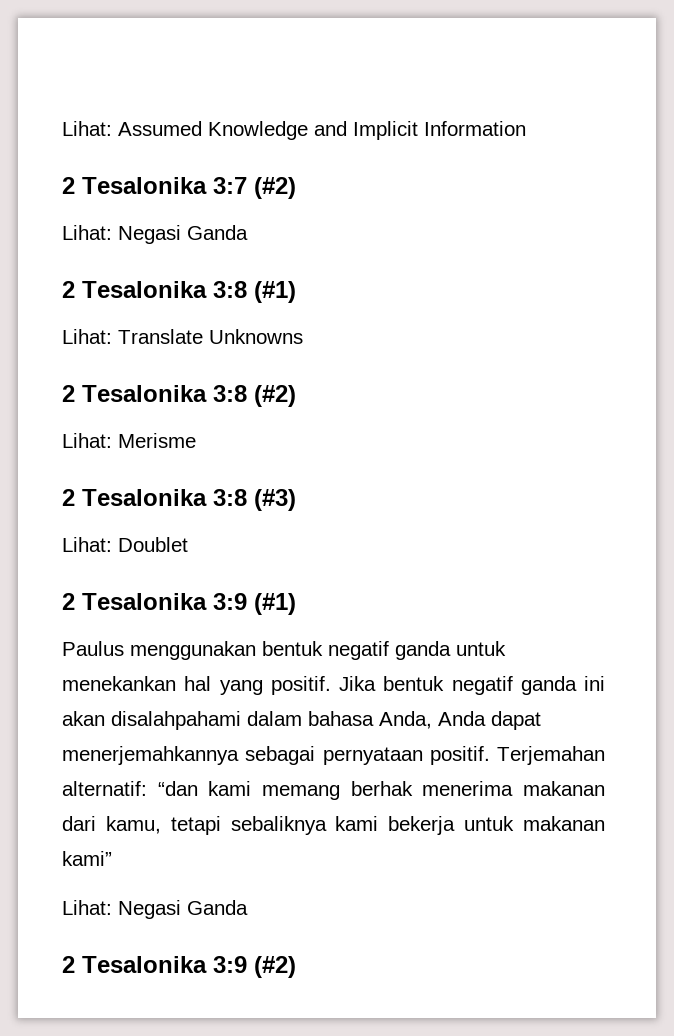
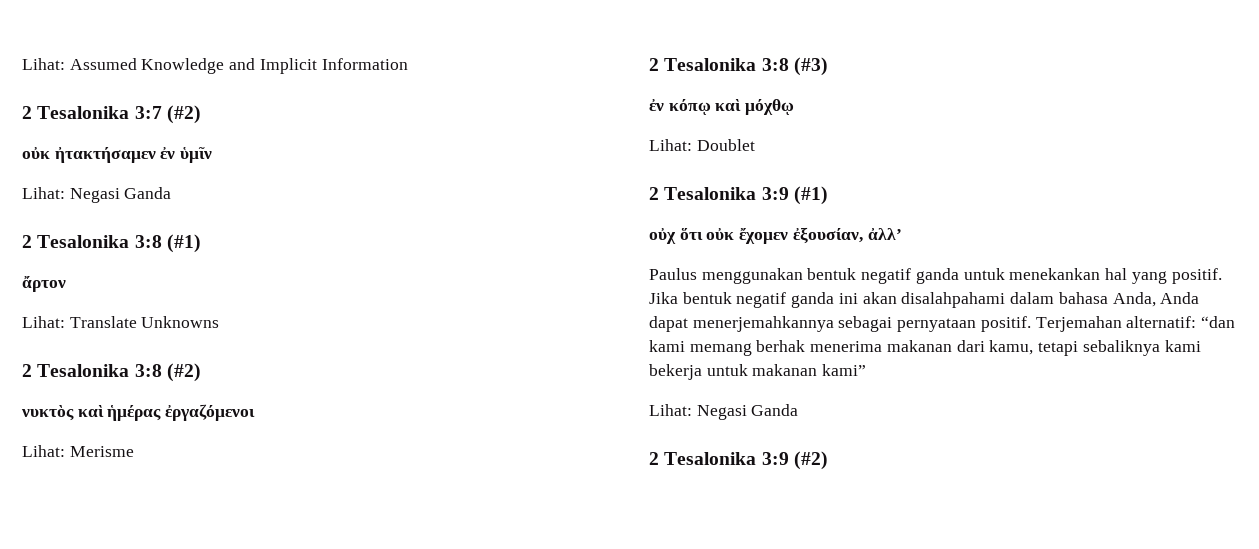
(296, 188) none -> [22,147,213,163] // οὐκ ἠτακτήσαμεν ἐν ὑμῖν
(296, 292) none -> [22,276,66,292] // ἄρτον
(296, 396) none -> [21,404,256,421] // νυκτὸς καὶ ἡμέρας ἐργαζόμενοι
(296, 500) none -> [649,99,795,115] // ἐν κόπῳ καὶ μόχθῳ
(296, 604) none -> [649,227,902,244] // οὐχ ὅτι οὐκ ἔχομεν ἐξουσίαν, ἀλλ’

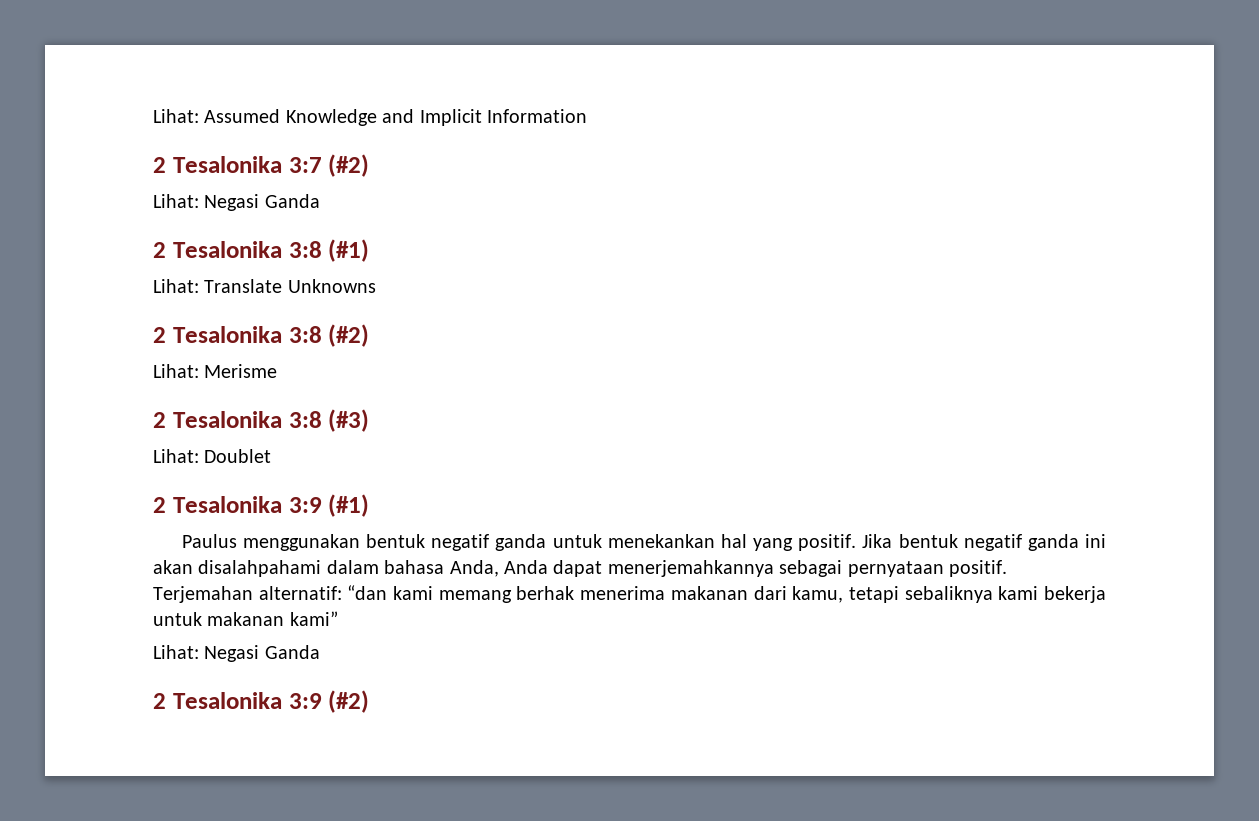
[22,147,213,163] // οὐκ ἠτακτήσαμεν ἐν ὑμῖν -> (370, 165) none
[22,276,66,292] // ἄρτον -> (370, 250) none
[21,404,256,421] // νυκτὸς καὶ ἡμέρας ἐργαζόμενοι -> (370, 335) none
[649,99,795,115] // ἐν κόπῳ καὶ μόχθῳ -> (370, 420) none
[649,227,902,244] // οὐχ ὅτι οὐκ ἔχομεν ἐξουσίαν, ἀλλ’ -> (370, 505) none

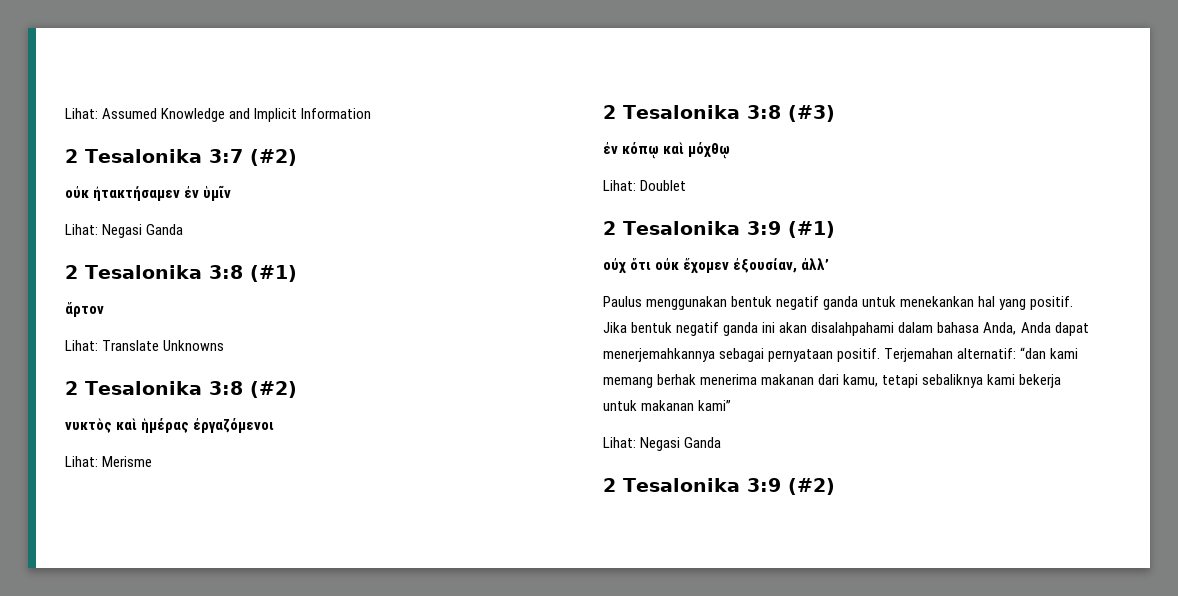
(370, 165) none -> [65,185,232,201] // οὐκ ἠτακτήσαμεν ἐν ὑμῖν
(370, 250) none -> [65,302,104,317] // ἄρτον
(370, 335) none -> [65,418,275,433] // νυκτὸς καὶ ἡμέρας ἐργαζόμενοι
(370, 420) none -> [603,142,731,159] // ἐν κόπῳ καὶ μόχθῳ
(370, 505) none -> [603,258,830,274] // οὐχ ὅτι οὐκ ἔχομεν ἐξουσίαν, ἀλλ’

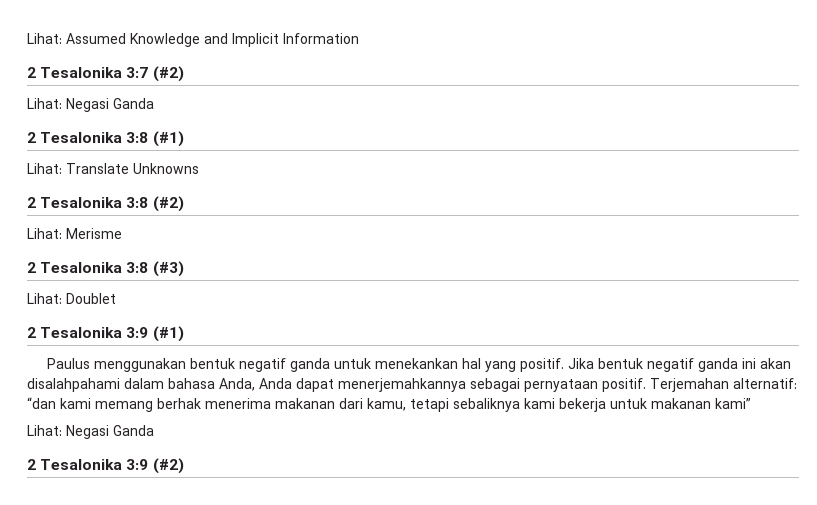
[65,185,232,201] // οὐκ ἠτακτήσαμεν ἐν ὑμῖν -> (184, 74) none
[65,302,104,317] // ἄρτον -> (184, 139) none
[65,418,275,433] // νυκτὸς καὶ ἡμέρας ἐργαζόμενοι -> (184, 204) none
[603,142,731,159] // ἐν κόπῳ καὶ μόχθῳ -> (184, 269) none
[603,258,830,274] // οὐχ ὅτι οὐκ ἔχομεν ἐξουσίαν, ἀλλ’ -> (184, 334) none

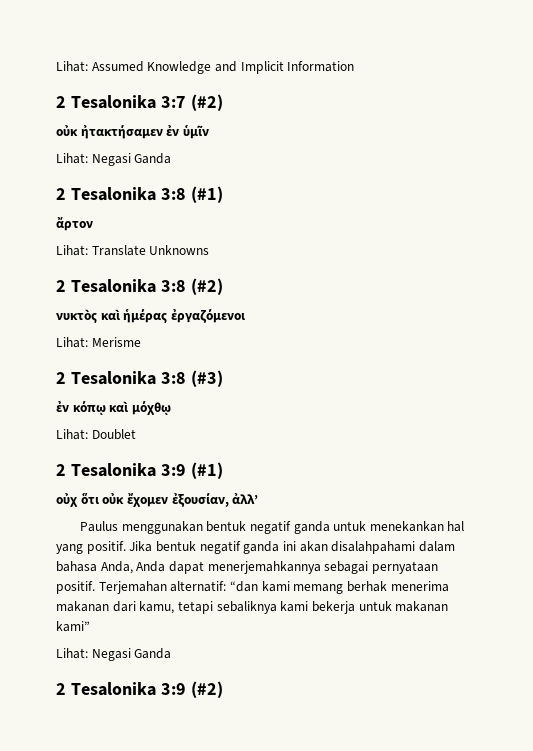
(184, 74) none -> [56,125,209,139] // οὐκ ἠτακτήσαμεν ἐν ὑμῖν
(184, 139) none -> [56,217,93,231] // ἄρτον
(184, 204) none -> [55,309,245,323] // νυκτὸς καὶ ἡμέρας ἐργαζόμενοι
(184, 269) none -> [56,401,171,415] // ἐν κόπῳ καὶ μόχθῳ
(184, 334) none -> [56,493,259,507] // οὐχ ὅτι οὐκ ἔχομεν ἐξουσίαν, ἀλλ’

